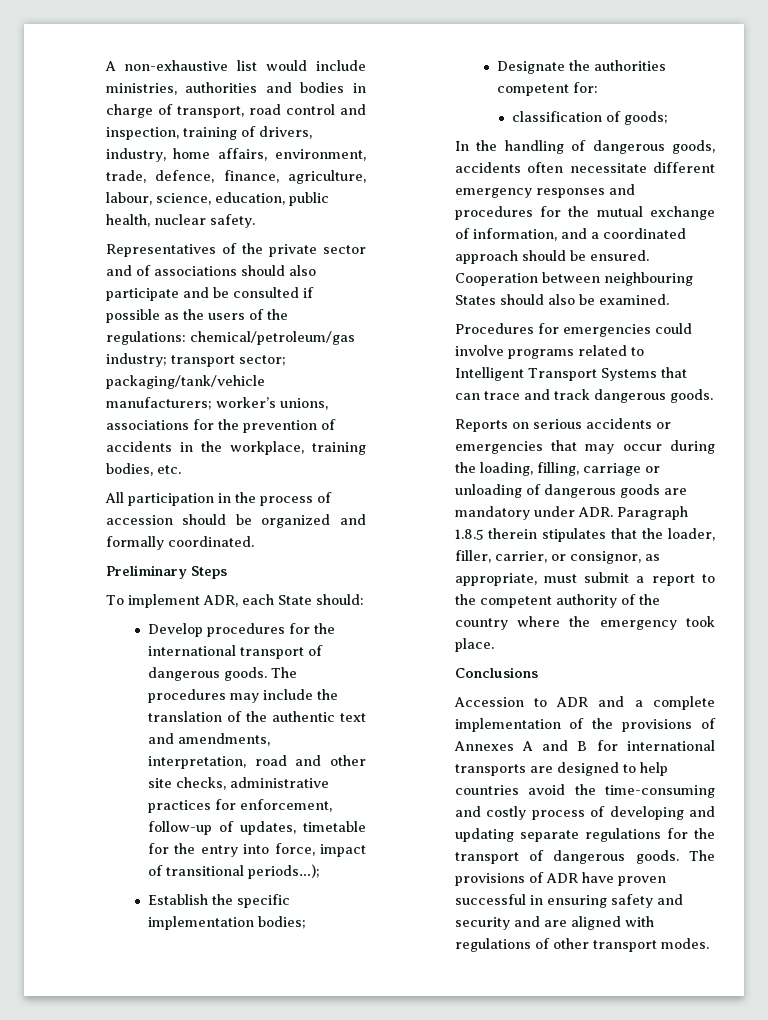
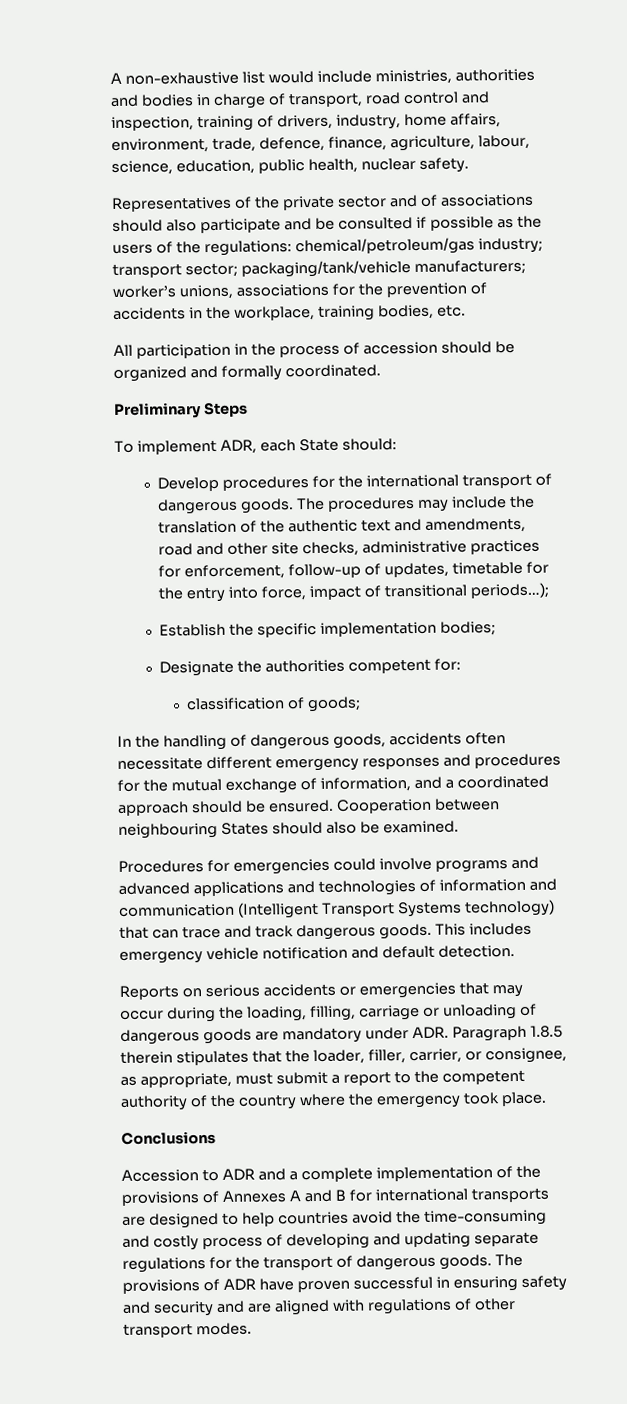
[147,756,246,769] interpretation, -> (526, 525) none
[577,345,644,356] [454,367,524,381] related to Intelligent -> [510,856,539,870] [118,878,557,897] [119,901,320,919] and advanced applications and technologies of information and communication (Intelligent
(657, 374) none -> [464,899,556,917] technology)
(713, 396) none -> [434,922,532,936] [119,945,516,964] This includes emergency vehicle notification and default detection.
[569,551,641,564] consignor, -> [484,1047,567,1064] consignee,

